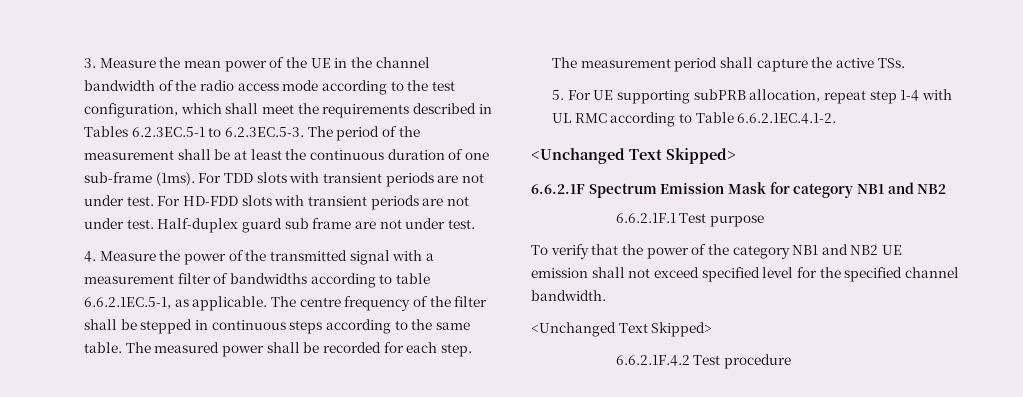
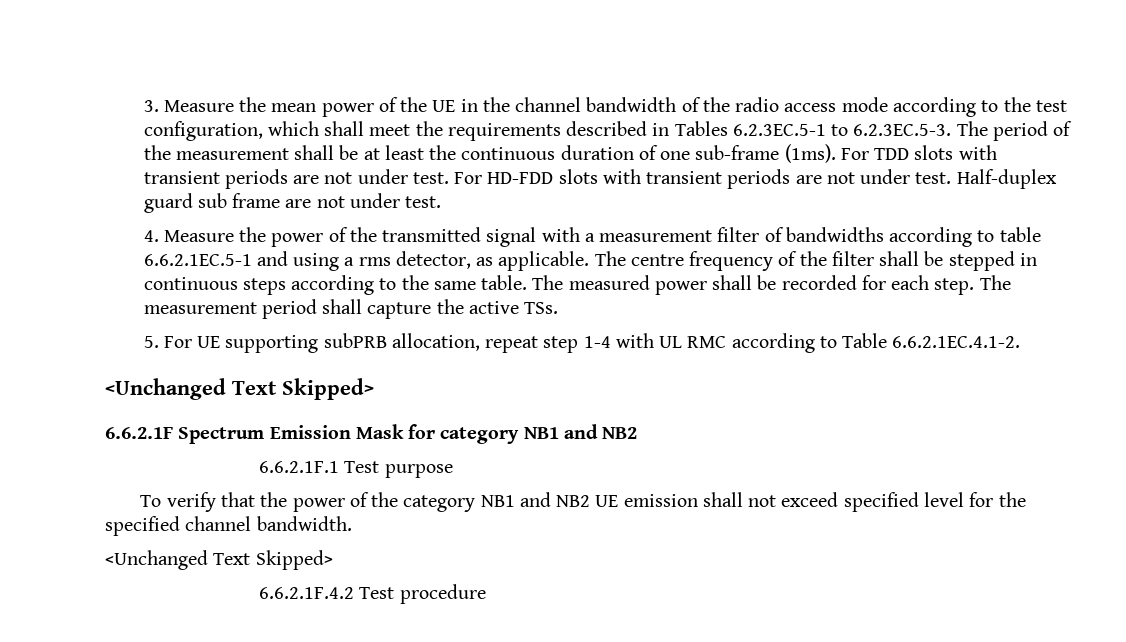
[84,297,172,309] 6.6.2.1EC.5-1, -> [143,251,471,271] 6.6.2.1EC.5-1 and using a rms detector,

